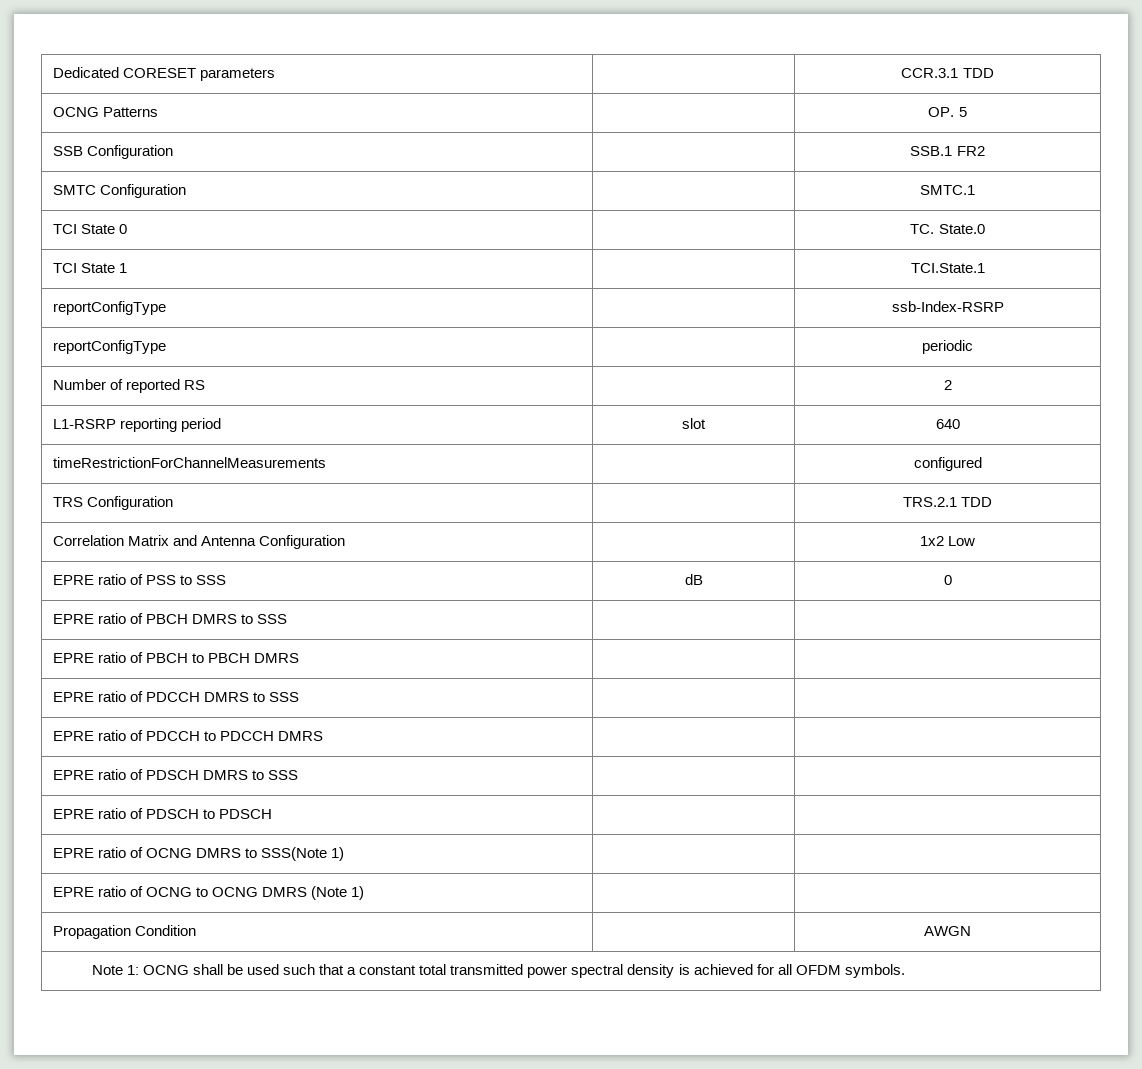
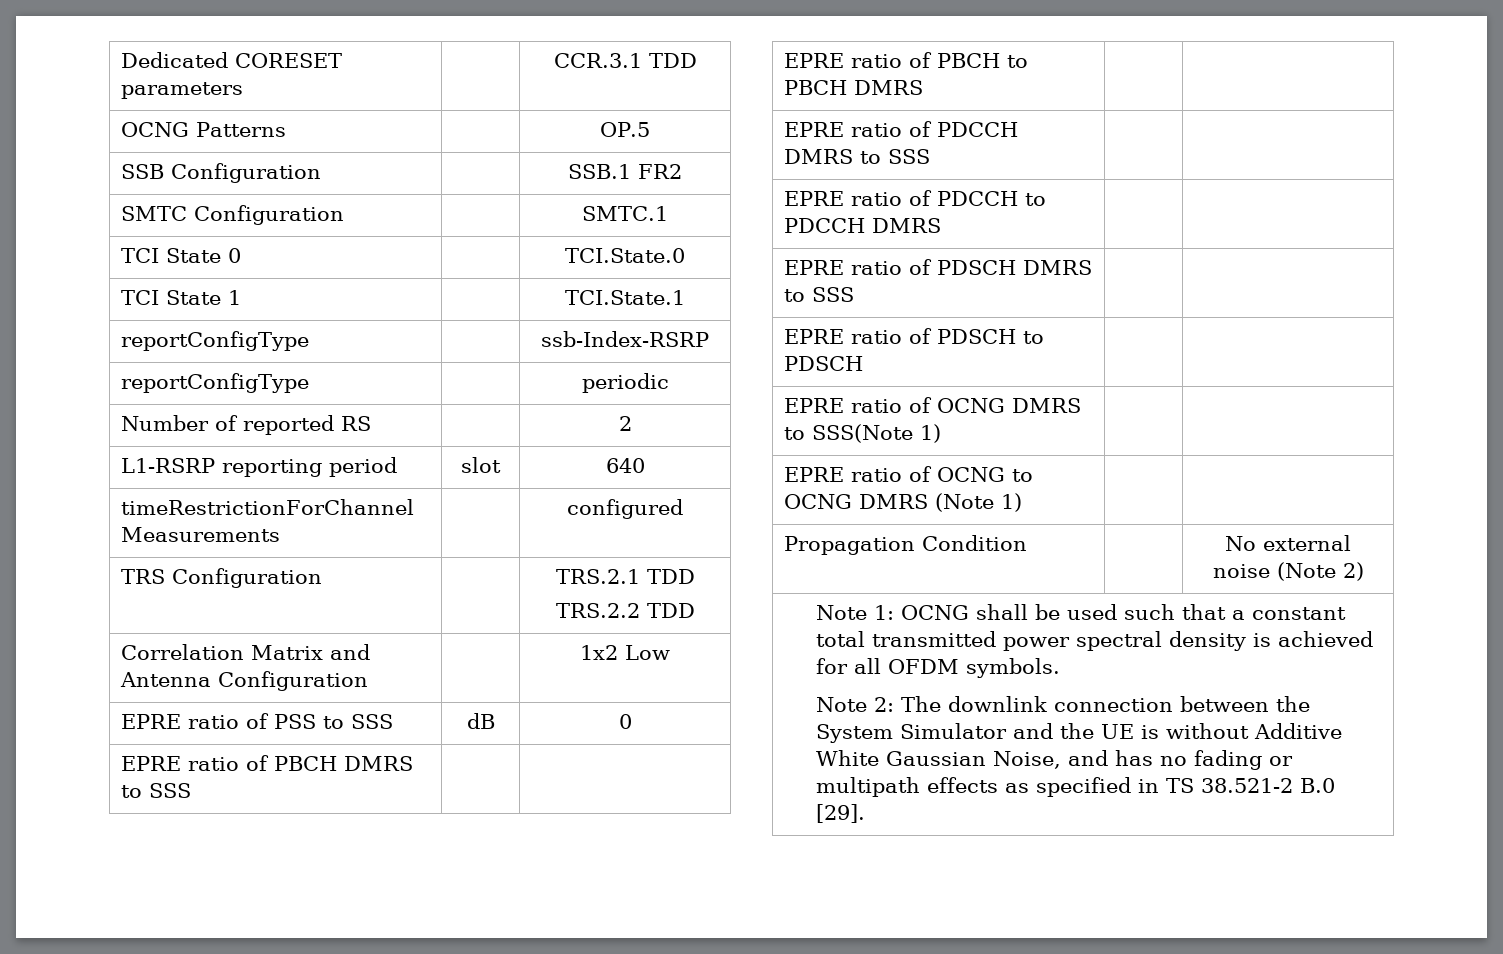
[928,107,967,117] OP. 5 -> [599,122,651,137] OP.5
[910,224,985,234] TC. State.0 -> [565,248,685,263] TCI.State.0
(993, 502) none -> [555,603,695,618] // TRS.2.2 TDD
[924,926,971,936] AWGN -> [1225,535,1351,551] [1212,562,1364,581] No external noise (Note 2)
(905, 971) none -> [816,696,1311,712] [816,723,1343,743] [816,750,1294,770] [816,777,1336,797] [816,804,866,823] // Note 2: The downlink connection between the System Simulator and the UE is without Additive White Gaussian Noise, and has no fading or multipath effects as specified in TS 38.521-2 B.0 [29].

